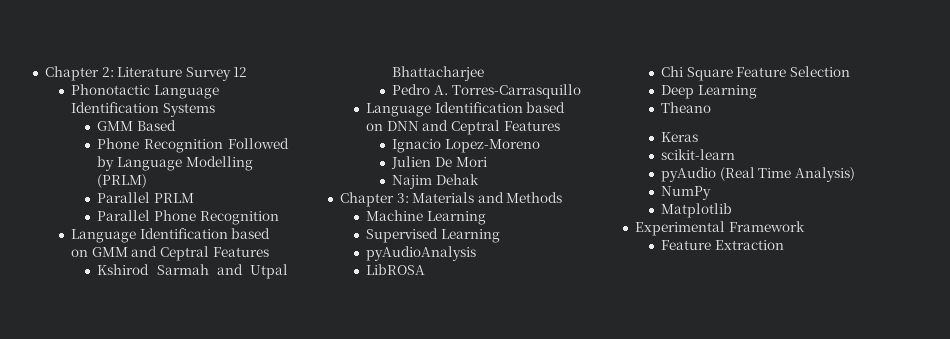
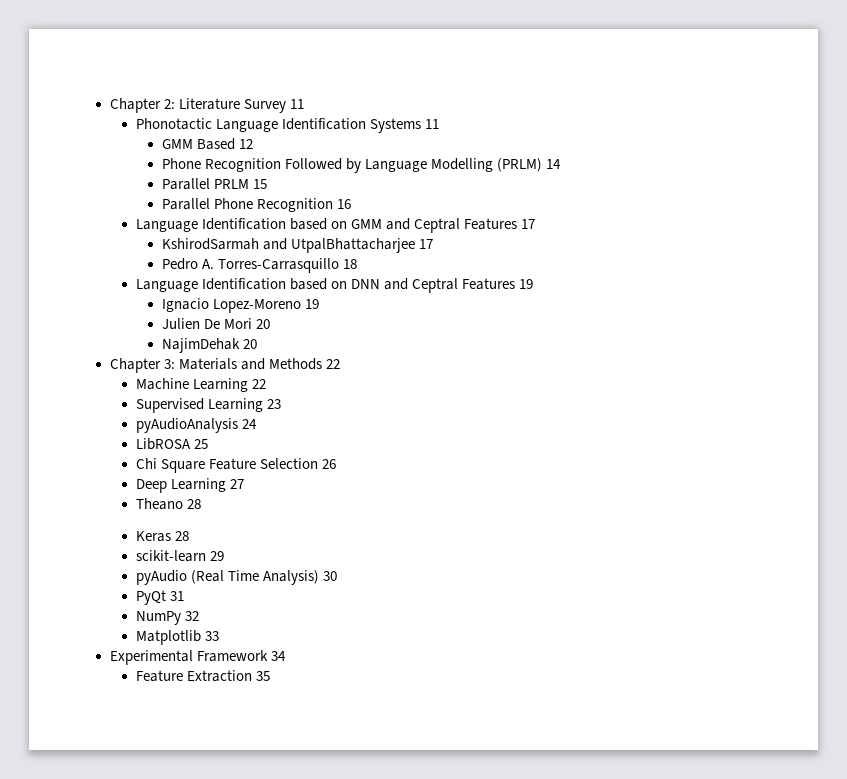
[233,67,248,77] 12 -> [289,99,304,109] 11
(215, 110) none -> [424,119,439,129] 11
(177, 125) none -> [239,139,254,149] 12
(148, 181) none -> [546,159,562,169] 14
(195, 198) none -> [253,179,268,189] 15
(279, 218) none -> [337,199,352,209] 16
[97,264,288,279] [392,66,485,81] // Kshirod Sarmah and Utpal Bhattacharjee -> [521,219,536,229] [161,238,434,253] 17 // KshirodSarmah and UtpalBhattacharjee 17
(581, 91) none -> [343,259,358,269] 18
(560, 126) none -> [519,279,534,289] 19
(541, 146) none -> [305,299,320,309] 19
[392,174,480,189] // Najim Dehak -> [256,319,271,329] [161,338,258,353] 20 // NajimDehak 20
(563, 197) none -> [325,359,340,369] 22
(486, 218) none -> [251,379,266,389] 22
(500, 236) none -> [266,399,281,409] 23
(477, 253) none -> [241,419,257,429] 24
(426, 269) none -> [193,439,208,449] 25
(851, 71) none -> [321,459,336,469] 26
(757, 92) none -> [229,479,244,489] 27
(712, 107) none -> [186,499,201,509] 28
(699, 137) none -> [174,531,189,541] 28
(736, 154) none -> [209,551,224,561] 29
(856, 174) none -> [322,571,337,581] [135,590,184,605] 30 // PyQt 31
(712, 193) none -> [184,611,199,621] 32
(733, 210) none -> [204,631,219,641] 33
(805, 226) none -> [270,651,286,661] 34
(784, 245) none -> [255,671,270,681] 35

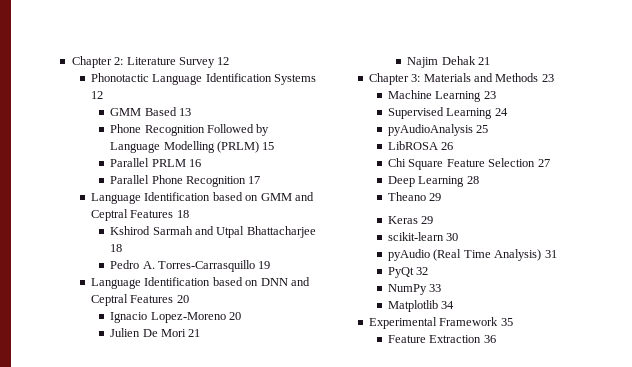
[289,99,304,109] 11 -> [217,57,230,65] 12
[424,119,439,129] 11 -> [91,91,104,99] 12
[239,139,254,149] 12 -> [179,108,192,116] 13
[546,159,562,169] 14 -> [262,142,275,150] 15
[253,179,268,189] 15 -> [189,159,202,167] 16
[337,199,352,209] 16 -> [248,176,261,184] 17
[521,219,536,229] [161,238,434,253] 17 // KshirodSarmah and UtpalBhattacharjee 17 -> [176,210,189,218] [110,226,316,238] [110,244,123,252] 18 // Kshirod Sarmah and Utpal Bhattacharjee 18
[343,259,358,269] 18 -> [258,261,271,269] 19
[519,279,534,289] 19 -> [176,295,189,303] 20
[305,299,320,309] 19 -> [229,312,242,320] 20
[256,319,271,329] [161,338,258,353] 20 // NajimDehak 20 -> [188,329,201,337] [407,56,491,68] 21 // Najim Dehak 21
[325,359,340,369] 22 -> [541,74,554,82] 23
[251,379,266,389] 22 -> [483,91,496,99] 23
[266,399,281,409] 23 -> [494,108,508,116] 24
[241,419,257,429] 24 -> [476,125,489,133] 25
[193,439,208,449] 25 -> [441,142,454,150] 26
[321,459,336,469] 26 -> [537,159,550,167] 27
[229,479,244,489] 27 -> [466,176,479,184] 28
[186,499,201,509] 28 -> [429,193,442,201] 29
[174,531,189,541] 28 -> [421,216,434,224] 29
[209,551,224,561] 29 -> [446,233,459,241] 30
[322,571,337,581] 30 -> [544,250,557,258] 31
[169,591,184,601] 31 -> [416,267,429,275] 32
[184,611,199,621] 32 -> [429,284,442,292] 33
[204,631,219,641] 33 -> [441,301,455,309] 34
[270,651,286,661] 34 -> [500,318,513,326] 35
[255,671,270,681] 35 -> [483,335,496,343] 36

